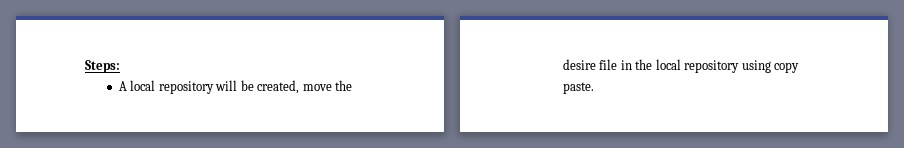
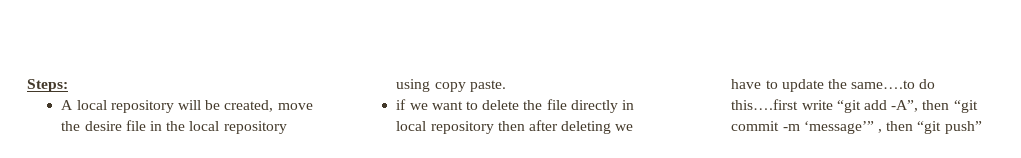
(594, 88) none -> [396,99,634,113] [396,120,634,134] [731,79,936,92] [731,99,978,113] [731,121,982,134] // if we want to delete the file directly in local repository then after deleting we have to update the same….to do this….first write “git add -A”, then “git commit -m ‘message’” , then “git push”

